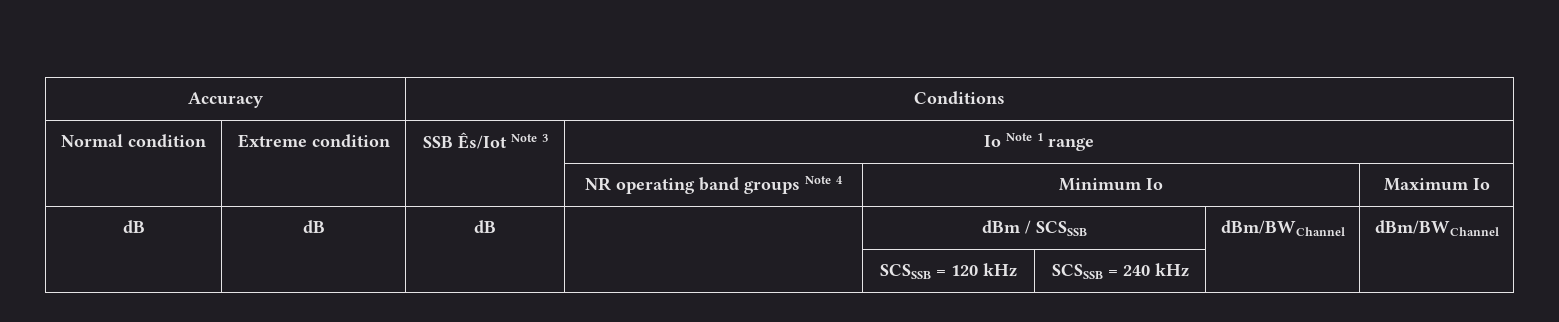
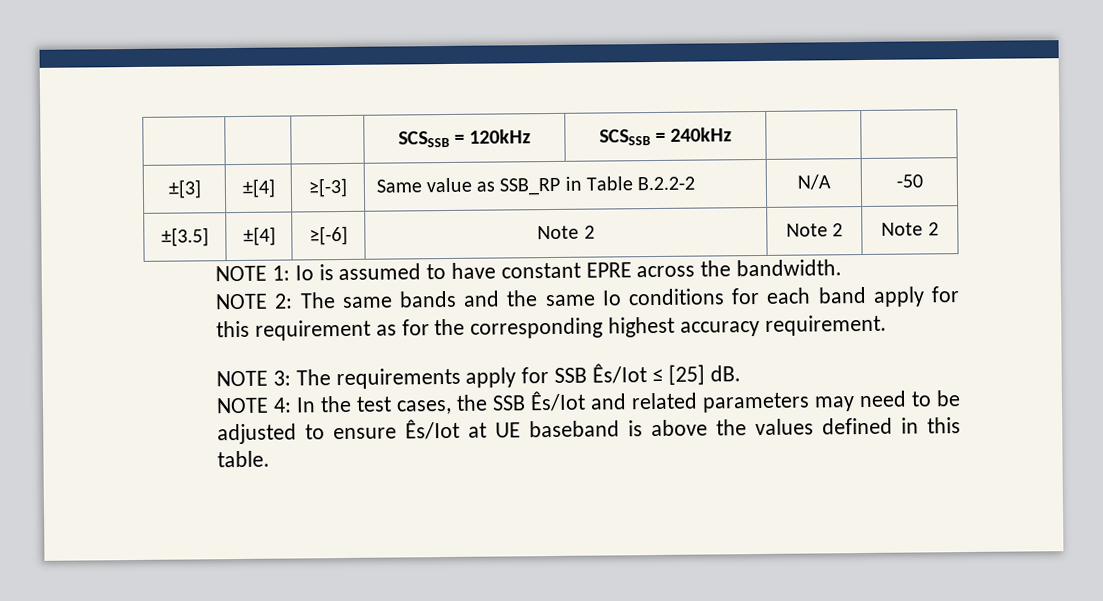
[188,92,263,108] [914,91,1005,104] [61,134,206,147] [237,134,390,148] [422,132,548,149] [984,133,1094,151] [585,176,843,194] [1059,178,1163,191] [1383,178,1490,191] [122,220,145,233] [302,220,325,233] [473,220,496,233] [981,220,1087,236] [1220,220,1345,236] [1374,220,1499,236] [880,263,1017,279] [1051,263,1189,279] Accuracy | Conditions // Normal condition | Extreme condition | SSB Ês/Iot Note 3 | Io Note 1 range // | | | NR operating band groups Note 4 | Minimum Io | Maximum Io // dB | dB | dB | | dBm / SCSSSB | dBm/BWChannel | dBm/BWChannel // | | | | SCSSSB = 120 kHz | SCSSSB = 240 kHz | | -> [397,129,532,148] [598,127,733,146] [167,179,202,199] [241,178,275,198] [308,177,347,198] [375,176,696,196] [796,174,831,190] [895,174,923,188] [161,227,209,247] [242,226,276,246] [309,225,348,246] [537,225,595,240] [785,223,844,237] [881,222,939,236] [215,259,842,282] [215,286,961,310] [216,314,887,341] [216,363,742,390] [216,390,961,415] [217,417,961,445] [217,450,271,468] | | | SCSSSB = 120kHz | SCSSSB = 240kHz | | // ±[3] | ±[4] | ≥[-3] | Same value as SSB_RP in Table B.2.2-2 | N/A | -50 // ±[3.5] | ±[4] | ≥[-6] | Note 2 | Note 2 | Note 2 // NOTE 1: Io is assumed to have constant EPRE across the bandwidth. // NOTE 2: The same bands and the same Io conditions for each band apply for this requirement as for the corresponding highest accuracy requirement. // NOTE 3: The requirements apply for SSB Ês/Iot ≤ [25] dB. // NOTE 4: In the test cases, the SSB Ês/Iot and related parameters may need to be adjusted to ensure Ês/Iot at UE baseband is above the values defined in this table.

